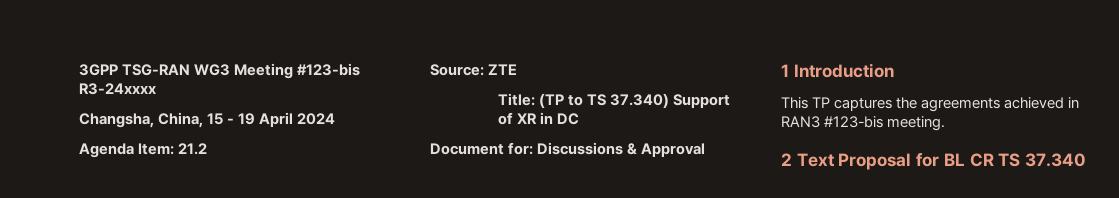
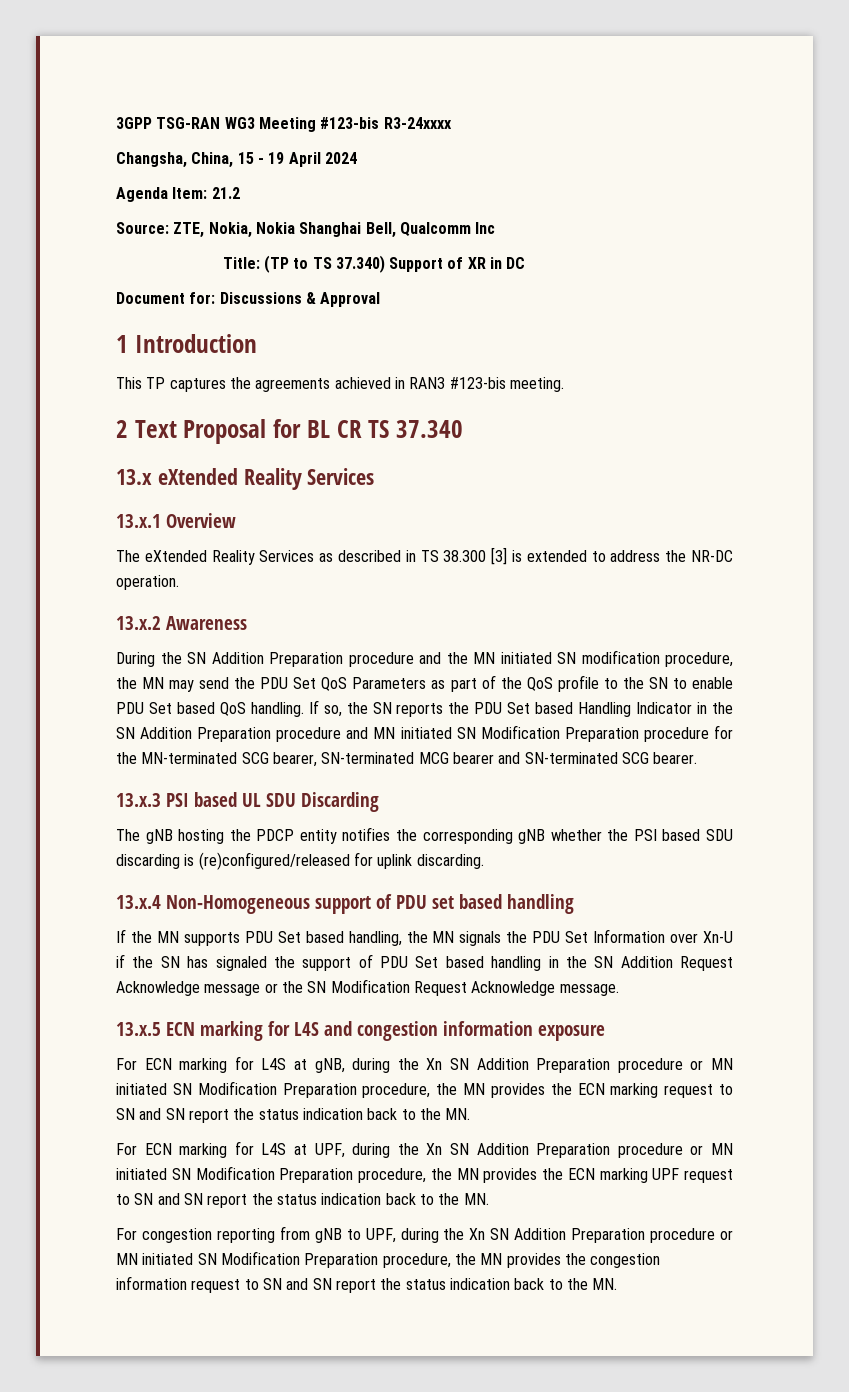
[488,64,518,75] ZTE -> [173,222,496,238] ZTE, Nokia, Nokia Shanghai Bell, Qualcomm Inc
(1087, 160) none -> [116,468,375,490] [116,513,236,528] [116,547,733,565] [116,575,179,590] [116,616,247,630] [116,650,733,667] [116,675,733,692] [116,700,733,717] [116,725,733,742] [116,752,698,767] [116,792,379,812] [116,827,733,844] [116,852,484,870] [116,894,574,914] [116,929,733,946] [116,954,733,971] [116,979,619,996] [116,1021,605,1041] [116,1056,734,1073] [116,1081,733,1098] [116,1108,471,1123] [116,1141,734,1158] [116,1166,733,1183] [116,1193,489,1208] [116,1226,734,1243] [116,1251,661,1268] [116,1276,618,1293] // 13.x eXtended Reality Services // 13.x.1 Overview // The eXtended Reality Services as described in TS 38.300 [3] is extended to address the NR-DC operation. // 13.x.2 Awareness // During the SN Addition Preparation procedure and the MN initiated SN modification procedure, the MN may send the PDU Set QoS Parameters as part of the QoS profile to the SN to enable PDU Set based QoS handling. If so, the SN reports the PDU Set based Handling Indicator in the SN Addition Preparation procedure and MN initiated SN Modification Preparation procedure for the MN-terminated SCG bearer, SN-terminated MCG bearer and SN-terminated SCG bearer. // 13.x.3 PSI based UL SDU Discarding // The gNB hosting the PDCP entity notifies the corresponding gNB whether the PSI based SDU discarding is (re)configured/released for uplink discarding. // 13.x.4 Non-Homogeneous support of PDU set based handling // If the MN supports PDU Set based handling, the MN signals the PDU Set Information over Xn-U if the SN has signaled the support of PDU Set based handling in the SN Addition Request Acknowledge message or the SN Modification Request Acknowledge message. // 13.x.5 ECN marking for L4S and congestion information exposure // For ECN marking for L4S at gNB, during the Xn SN Addition Preparation procedure or MN initiated SN Modification Preparation procedure, the MN provides the ECN marking request to SN and SN report the status indication back to the MN. // For ECN marking for L4S at UPF, during the Xn SN Addition Preparation procedure or MN initiated SN Modification Preparation procedure, the MN provides the ECN marking UPF request to SN and SN report the status indication back to the MN. // For congestion reporting from gNB to UPF, during the Xn SN Addition Preparation procedure or MN initiated SN Modification Preparation procedure, the MN provides the congestion information request to SN and SN report the status indication back to the MN.

